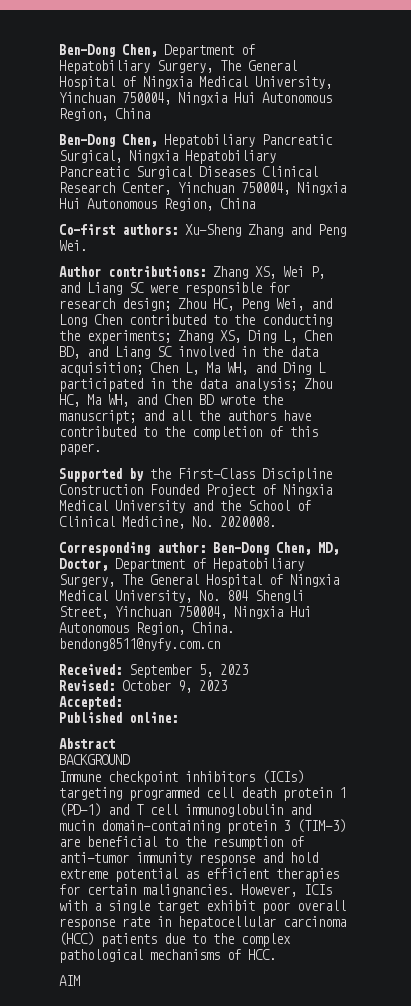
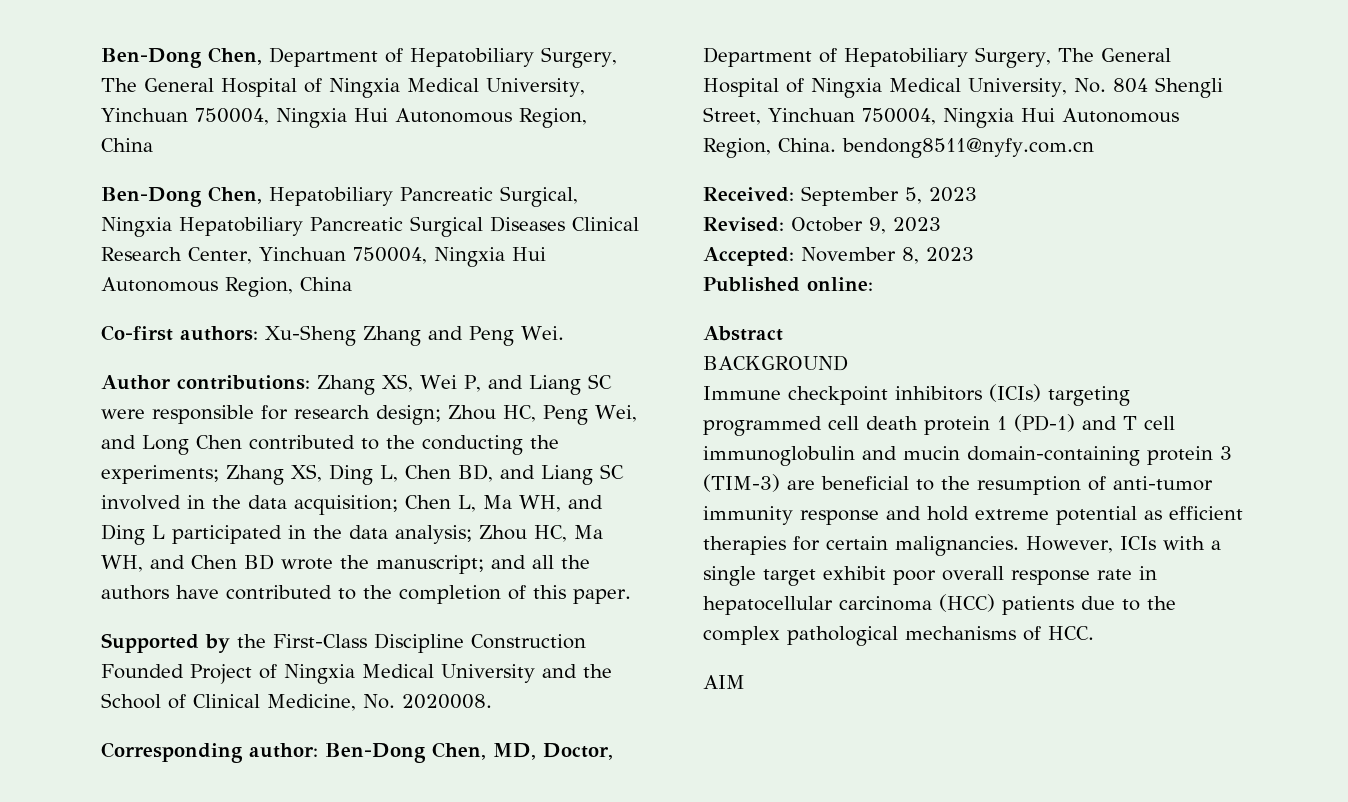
(122, 703) none -> [801,247,974,264] November 8, 2023

